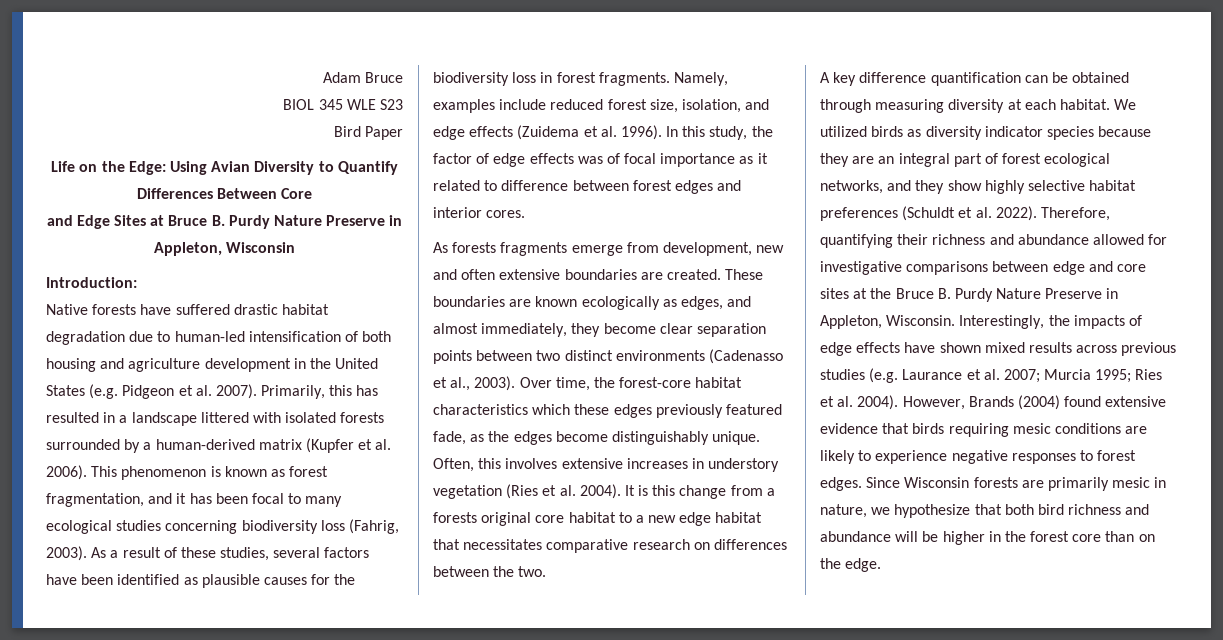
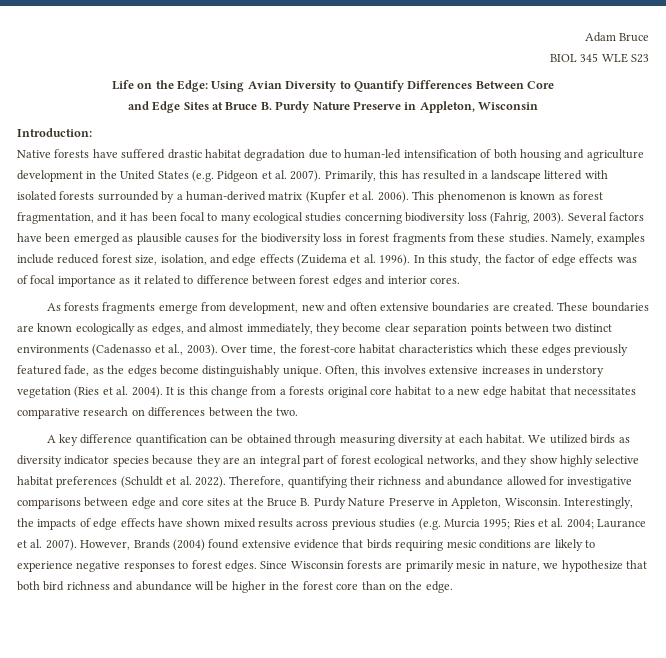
[333,126,403,140] // Bird Paper -> (649, 58) none
[91,547,321,561] As a result of these studies, several -> [567,212,607,221] Several
[117,574,180,585] identified -> [73,233,120,245] emerged
[598,72,670,86] fragments. -> [392,233,548,245] fragments from these studies.
[902,369,1040,383] Laurance et al. 2007; -> (441, 524) none
[857,395,899,410] 2004). -> [566,519,647,529] [17,539,77,551] 2004; Laurance et al. 2007).

